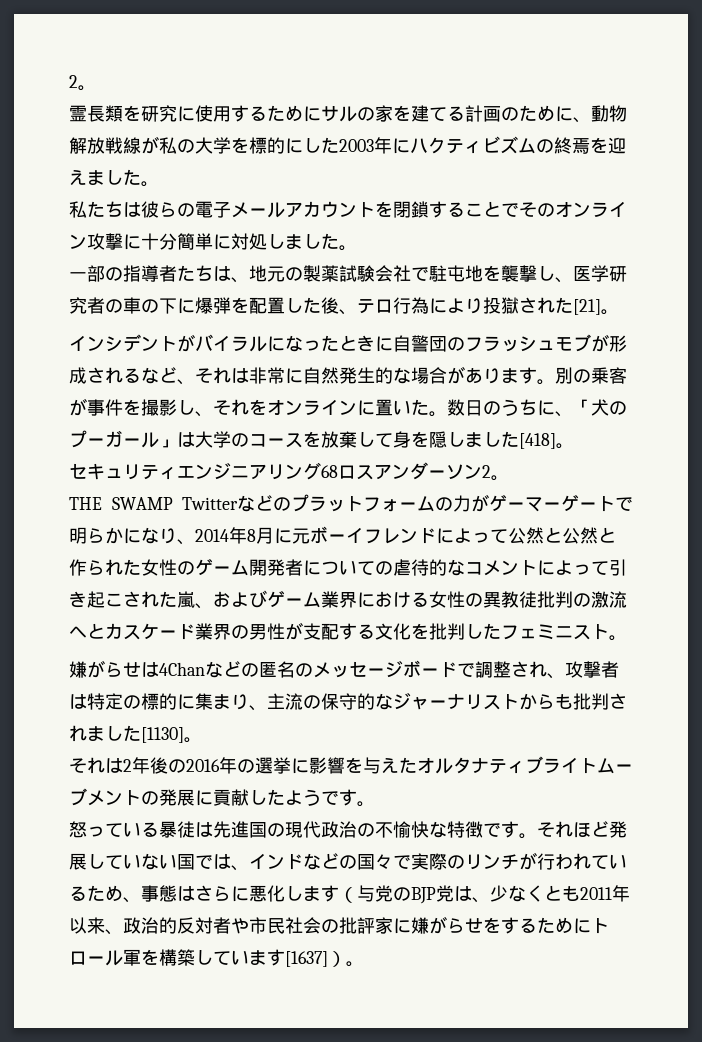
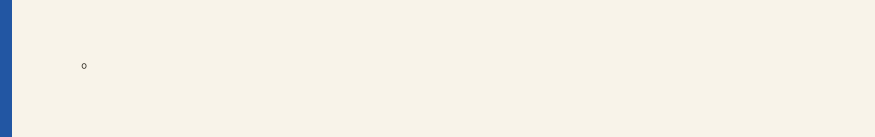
[69,75,96,91] [69,105,627,123] [69,136,626,154] [69,169,159,187] [69,201,627,218] [69,233,357,251] [69,265,627,283] [69,297,619,315] [69,334,627,352] [69,366,627,385] [69,398,627,417] [69,430,574,449] [69,462,509,481] [69,494,633,512] [69,526,616,545] [69,559,627,576] [69,590,627,609] [69,622,627,641] [69,660,619,679] [69,693,627,711] [69,725,202,743] [69,756,633,774] [69,788,375,807] [69,821,627,839] [69,852,627,871] [69,885,630,904] [69,916,609,935] [69,949,364,967] 2。 // 霊長類を研究に使用するためにサルの家を建てる計画のために、動物解放戦線が私の大学を標的にした2003年にハクティビズムの終焉を迎えました。 // 私たちは彼らの電子メールアカウントを閉鎖することでそのオンライン攻撃に十分簡単に対処しました。 // 一部の指導者たちは、地元の製薬試験会社で駐屯地を襲撃し、医学研究者の車の下に爆弾を配置した後、テロ行為により投獄された[21]。 // インシデントがバイラルになったときに自警団のフラッシュモブが形成されるなど、それは非常に自然発生的な場合があります。別の乗客が事件を撮影し、それをオンラインに置いた。数日のうちに、「犬のプーガール」は大学のコースを放棄して身を隠しました[418]。 // セキュリティエンジニアリング68ロスアンダーソン2。 // THE SWAMP Twitterなどのプラットフォームの力がゲーマーゲートで明らかになり、2014年8月に元ボーイフレンドによって公然と公然と作られた女性のゲーム開発者についての虐待的なコメントによって引き起こされた嵐、およびゲーム業界における女性の異教徒批判の激流へとカスケード業界の男性が支配する文化を批判したフェミニスト。 // 嫌がらせは4Chanなどの匿名のメッセージボードで調整され、攻撃者は特定の標的に集まり、主流の保守的なジャーナリストからも批判されました[1130]。 // それは2年後の2016年の選挙に影響を与えたオルタナティブライトムーブメントの発展に貢献したようです。 // 怒っている暴徒は先進国の現代政治の不愉快な特徴です。それほど発展していない国では、インドなどの国々で実際のリンチが行われているため、事態はさらに悪化します（与党のBJP党は、少なくとも2011年以来、政治的反対者や市民社会の批評家に嫌がらせをするためにトロール軍を構築しています[1637]）。 -> [81,63,97,69] 。

